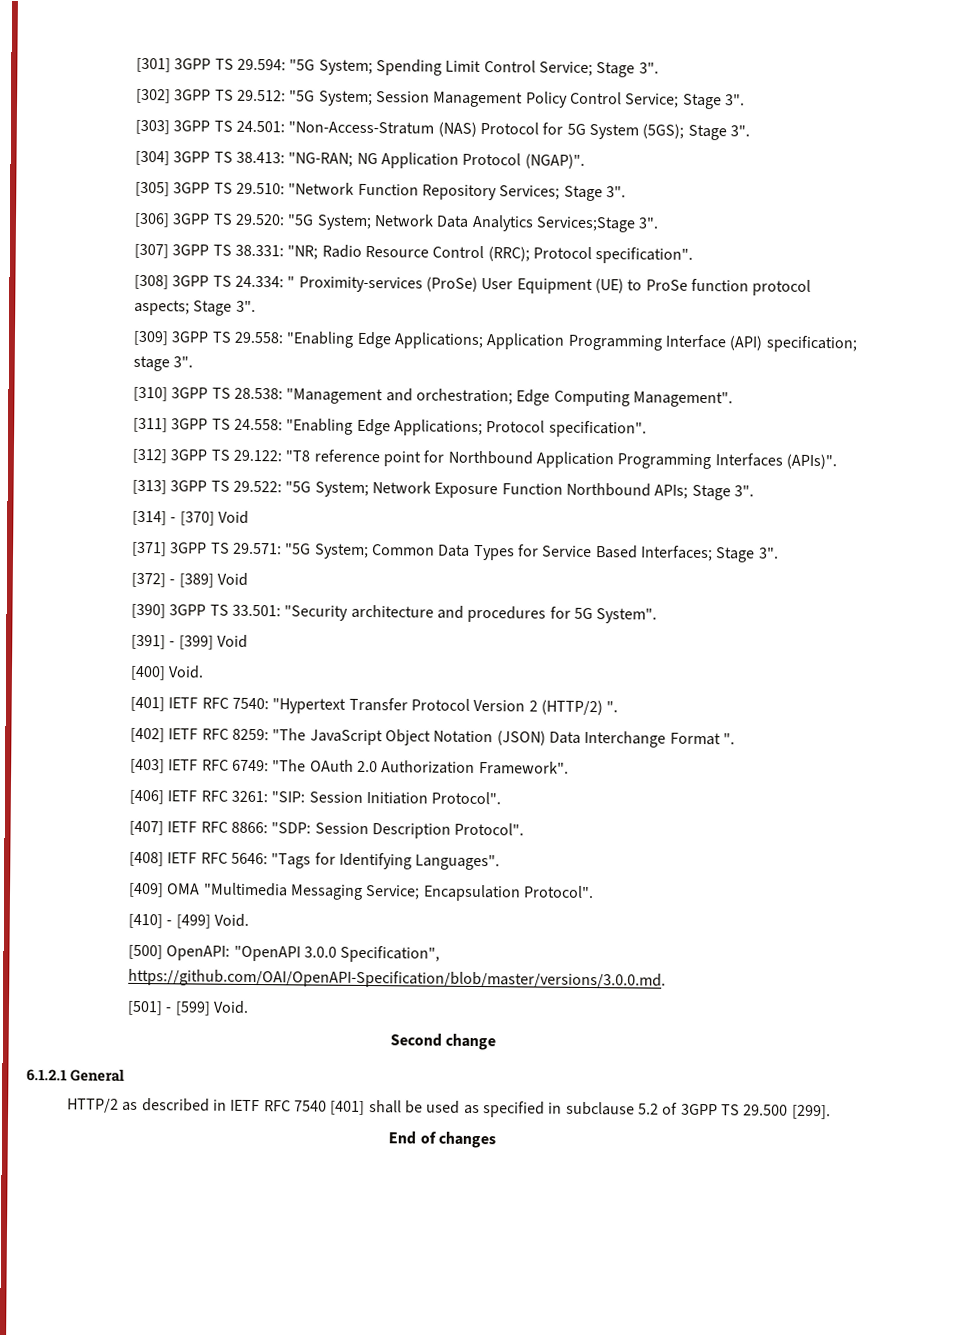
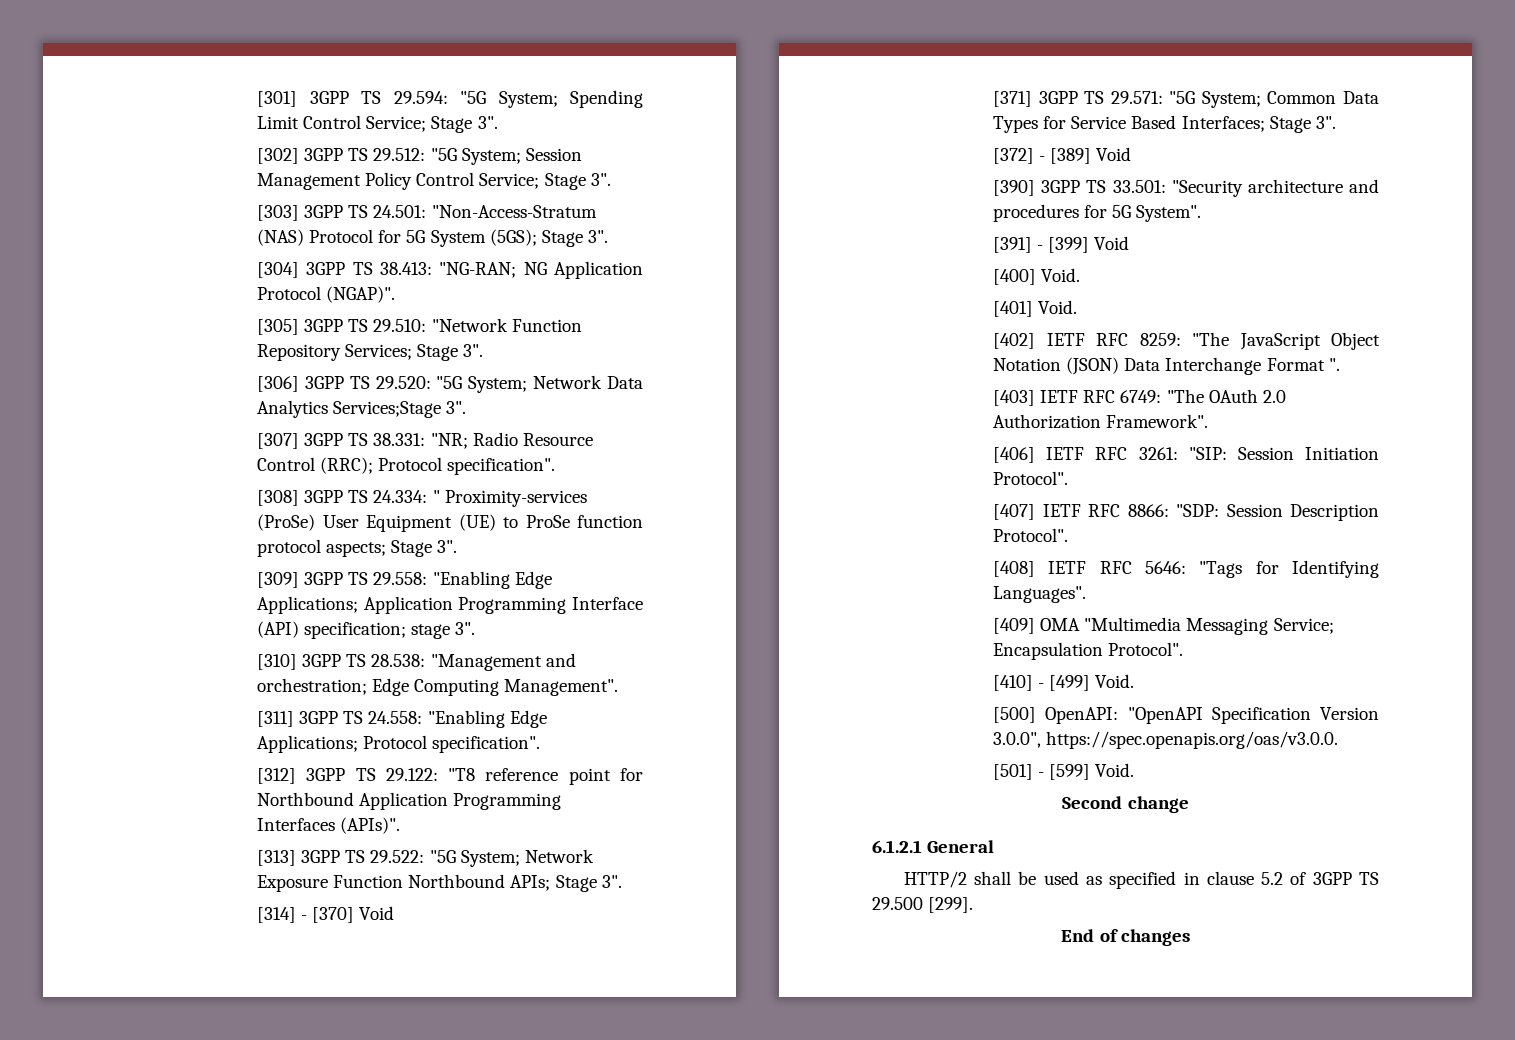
[168,697,619,716] IETF RFC 7540: "Hypertext Transfer Protocol Version 2 (HTTP/2) ". -> [1038,300,1078,314] Void.
[304,945,441,963] [128,968,667,990] 3.0.0 Specification", https://github.com/OAI/OpenAPI-Specification/blob/master/versions/3.0.0.md. -> [1211,707,1379,724] [993,731,1339,749] Specification Version 3.0.0", https://spec.openapis.org/oas/v3.0.0.
[122,1098,366,1116] as described in IETF RFC 7540 [401] -> (967, 879) none
[565,1101,635,1116] subclause -> [1206,871,1254,885] clause

